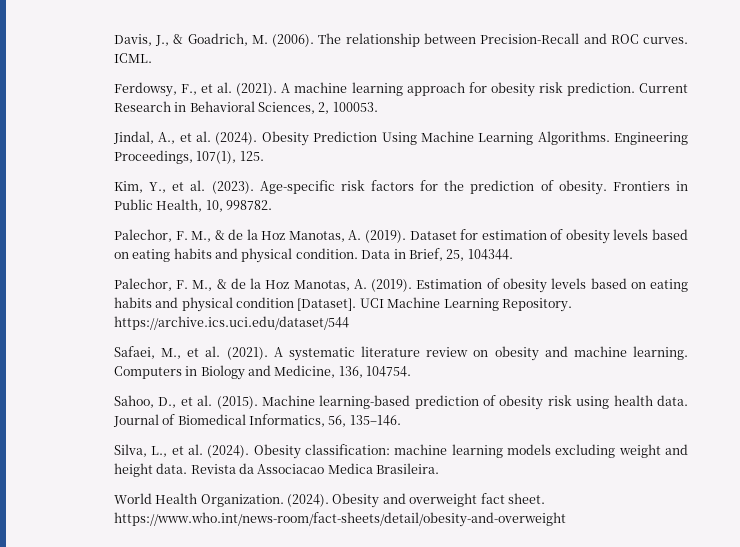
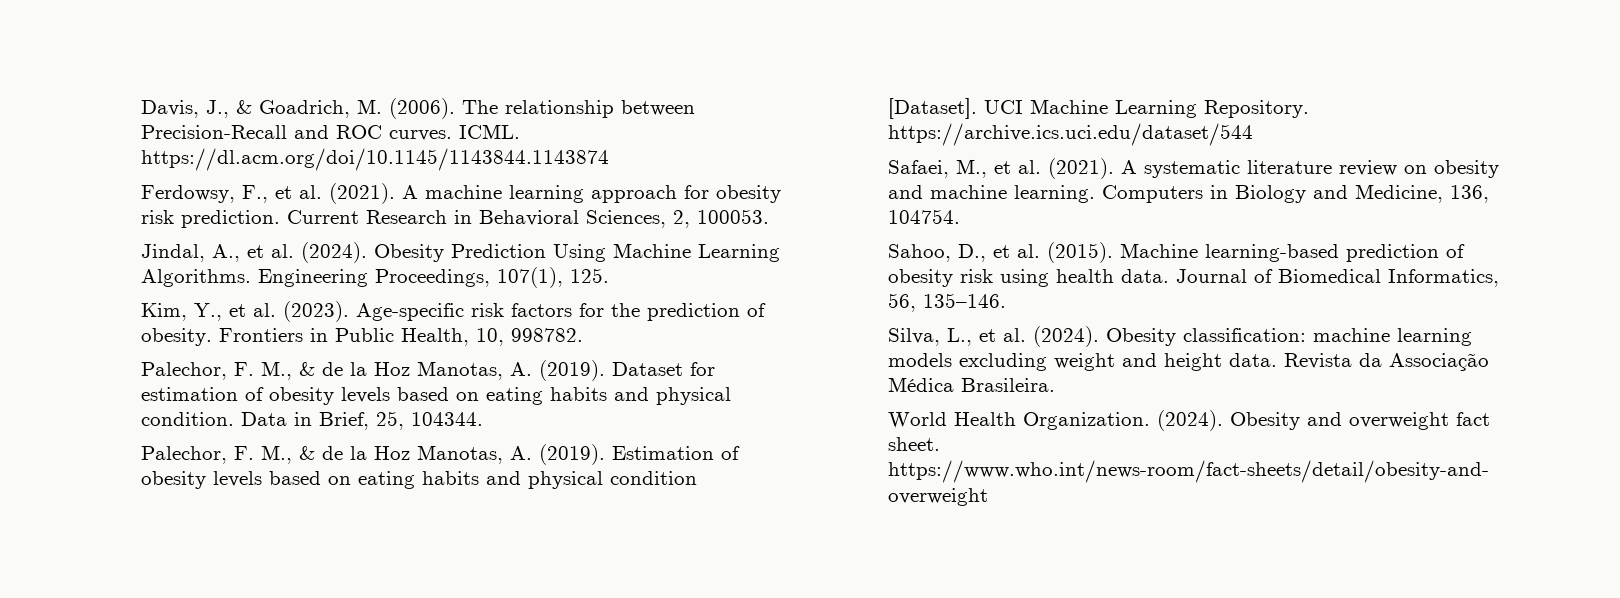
(152, 58) none -> [140,148,609,171] https://dl.acm.org/doi/10.1145/1143844.1143874
[257,463,373,474] Associacao Medica -> [1388,353,1489,371] [887,377,954,392] Associação Médica

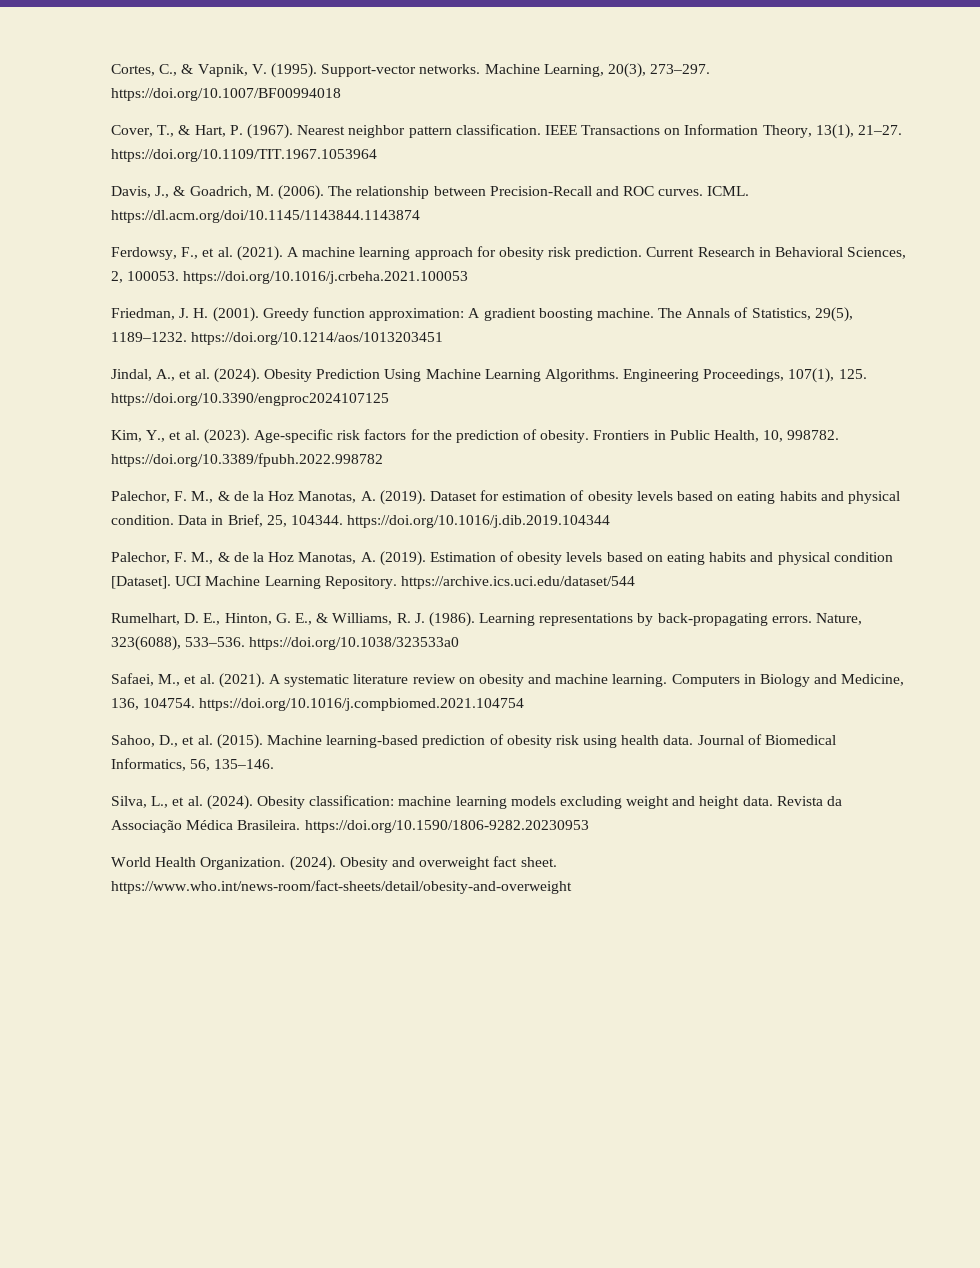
(140, 109) none -> [111,63,711,78] [111,88,342,101] [111,124,902,139] [111,149,378,162] Cortes, C., & Vapnik, V. (1995). Support-vector networks. Machine Learning, 20(3), 273–297. https://doi.org/10.1007/BF00994018 // Cover, T., & Hart, P. (1967). Nearest neighbor pattern classification. IEEE Transactions on Information Theory, 13(1), 21–27. https://doi.org/10.1109/TIT.1967.1053964 //
(769, 216) none -> [183,271,469,284] [111,307,853,322] [111,332,444,345] https://doi.org/10.1016/j.crbeha.2021.100053 // Friedman, J. H. (2001). Greedy function approximation: A gradient boosting machine. The Annals of Statistics, 29(5), 1189–1232. https://doi.org/10.1214/aos/1013203451
(609, 275) none -> [111,393,390,406] https://doi.org/10.3390/engproc2024107125
(583, 335) none -> [111,453,384,467] https://doi.org/10.3389/fpubh.2022.998782
(483, 419) none -> [347,515,611,528] https://doi.org/10.1016/j.dib.2019.104344
(1253, 134) none -> [111,612,862,627] [111,636,460,651] // Rumelhart, D. E., Hinton, G. E., & Williams, R. J. (1986). Learning representations by back-propagating errors. Nature, 323(6088), 533–536. https://doi.org/10.1038/323533a0
(960, 216) none -> [199,698,525,711] https://doi.org/10.1016/j.compbiomed.2021.104754
(1055, 385) none -> [304,820,589,833] https://doi.org/10.1590/1806-9282.20230953

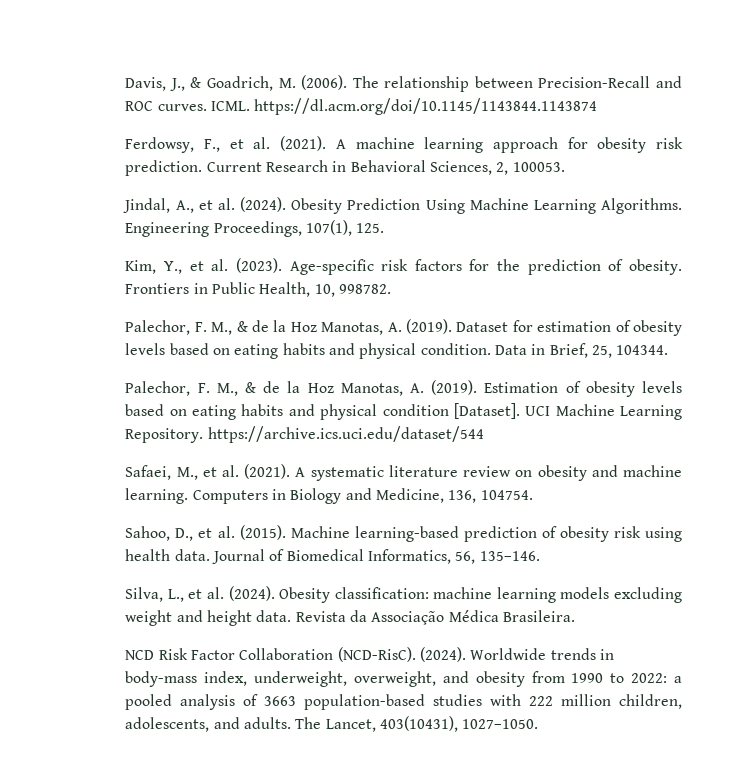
[111,63,711,78] [111,88,342,101] [111,124,902,139] [111,149,378,162] Cortes, C., & Vapnik, V. (1995). Support-vector networks. Machine Learning, 20(3), 273–297. https://doi.org/10.1007/BF00994018 // Cover, T., & Hart, P. (1967). Nearest neighbor pattern classification. IEEE Transactions on Information Theory, 13(1), 21–27. https://doi.org/10.1109/TIT.1967.1053964 // -> (125, 84) none
[183,271,469,284] [111,307,853,322] [111,332,444,345] https://doi.org/10.1016/j.crbeha.2021.100053 // Friedman, J. H. (2001). Greedy function approximation: A gradient boosting machine. The Annals of Statistics, 29(5), 1189–1232. https://doi.org/10.1214/aos/1013203451 -> (565, 167) none
[111,393,390,406] https://doi.org/10.3390/engproc2024107125 -> (385, 228) none
[111,453,384,467] https://doi.org/10.3389/fpubh.2022.998782 -> (391, 289) none
[347,515,611,528] https://doi.org/10.1016/j.dib.2019.104344 -> (669, 350) none
[111,612,862,627] [111,636,460,651] // Rumelhart, D. E., Hinton, G. E., & Williams, R. J. (1986). Learning representations by back-propagating errors. Nature, 323(6088), 533–536. https://doi.org/10.1038/323533a0 -> (484, 434) none
[199,698,525,711] https://doi.org/10.1016/j.compbiomed.2021.104754 -> (533, 495) none
[304,820,589,833] [111,856,557,871] [111,880,573,894] https://doi.org/10.1590/1806-9282.20230953 // World Health Organization. (2024). Obesity and overweight fact sheet. https://www.who.int/news-room/fact-sheets/detail/obesity-and-overweight -> [125,647,614,662] [125,671,682,687] [125,694,682,710] [125,716,539,732] // NCD Risk Factor Collaboration (NCD-RisC). (2024). Worldwide trends in body-mass index, underweight, overweight, and obesity from 1990 to 2022: a pooled analysis of 3663 population-based studies with 222 million children, adolescents, and adults. The Lancet, 403(10431), 1027–1050.

